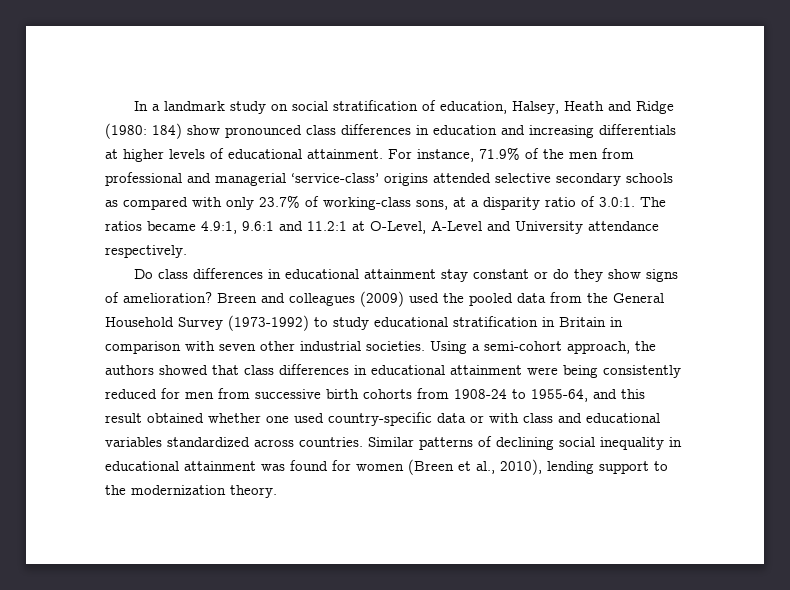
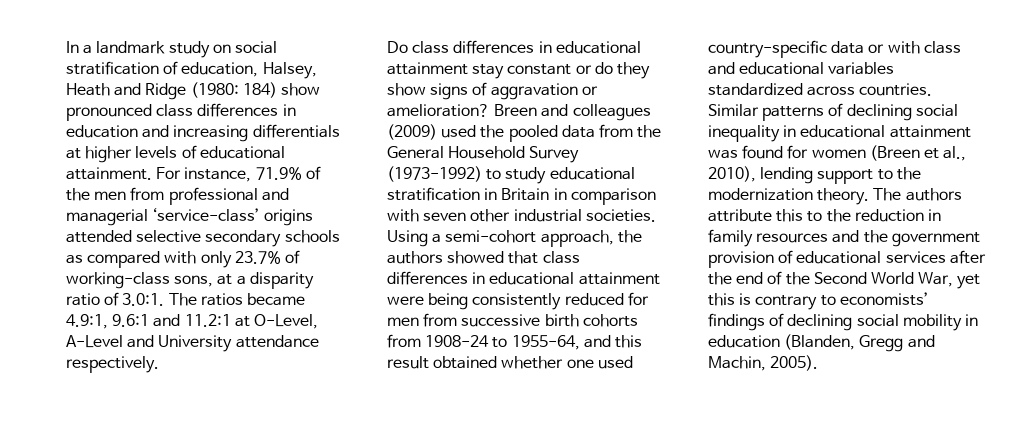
(119, 297) none -> [490,83,598,100] aggravation or
(277, 491) none -> [873,188,962,201] [708,209,941,222] [708,229,980,247] [708,250,986,268] [708,271,981,289] [708,292,929,310] [708,313,978,331] [708,334,935,352] [708,355,819,371] The authors attribute this to the reduction in family resources and the government provision of educational services after the end of the Second World War, yet this is contrary to economists’ findings of declining social mobility in education (Blanden, Gregg and Machin, 2005).

